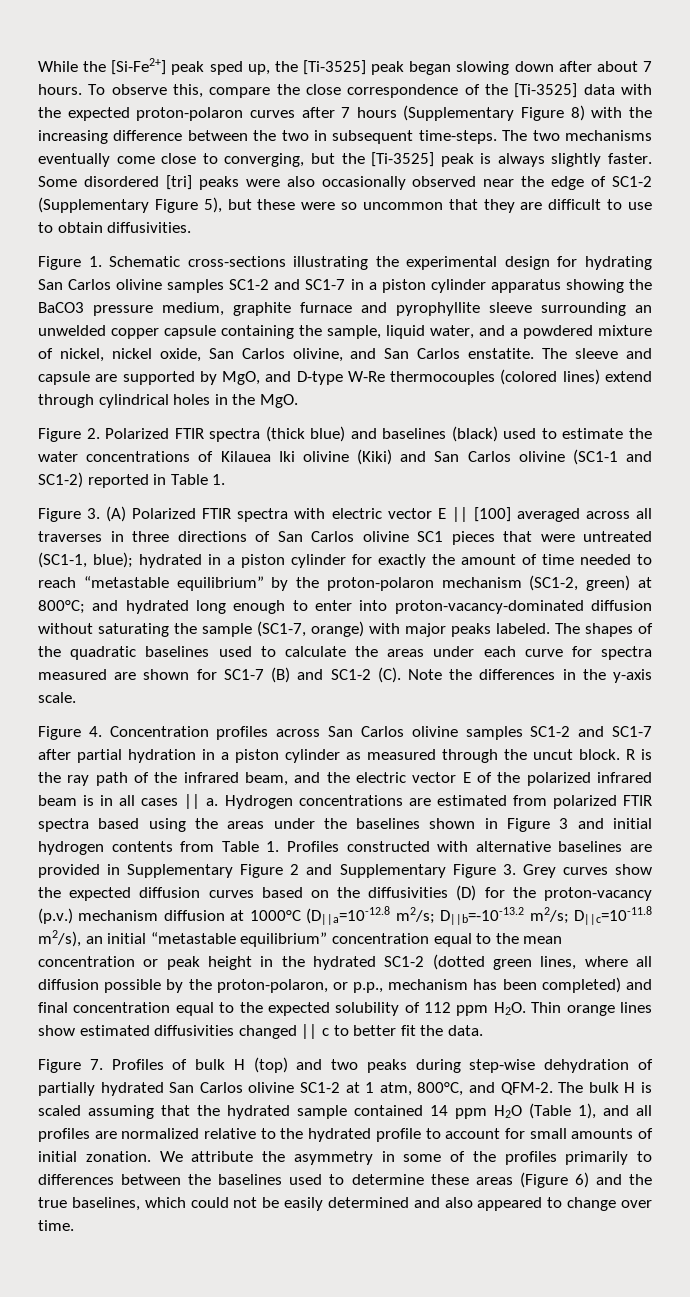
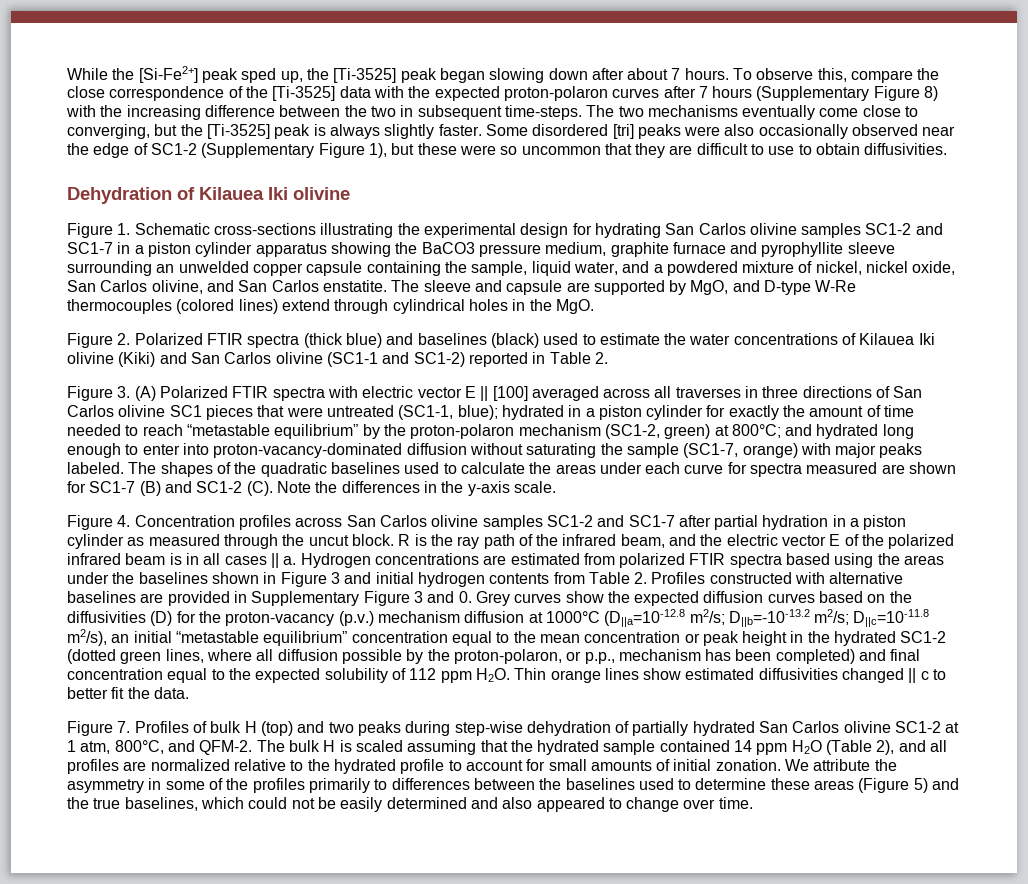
[203,197,222,213] 5), -> [368,143,387,158] 1),
(192, 227) none -> [67,187,350,204] // Dehydration of Kilauea Iki olivine
[212,474,226,485] 1. -> [594,352,608,364] 2.
[266,841,280,852] 1. -> [634,572,648,584] 2.
[290,864,516,878] 2 and Supplementary Figure 3. -> [413,591,472,603] 3 and 0.
[578,1103,596,1119] 1), -> [876,740,895,755] 2),
[574,1172,589,1188] 6) -> [913,778,928,793] 5)

